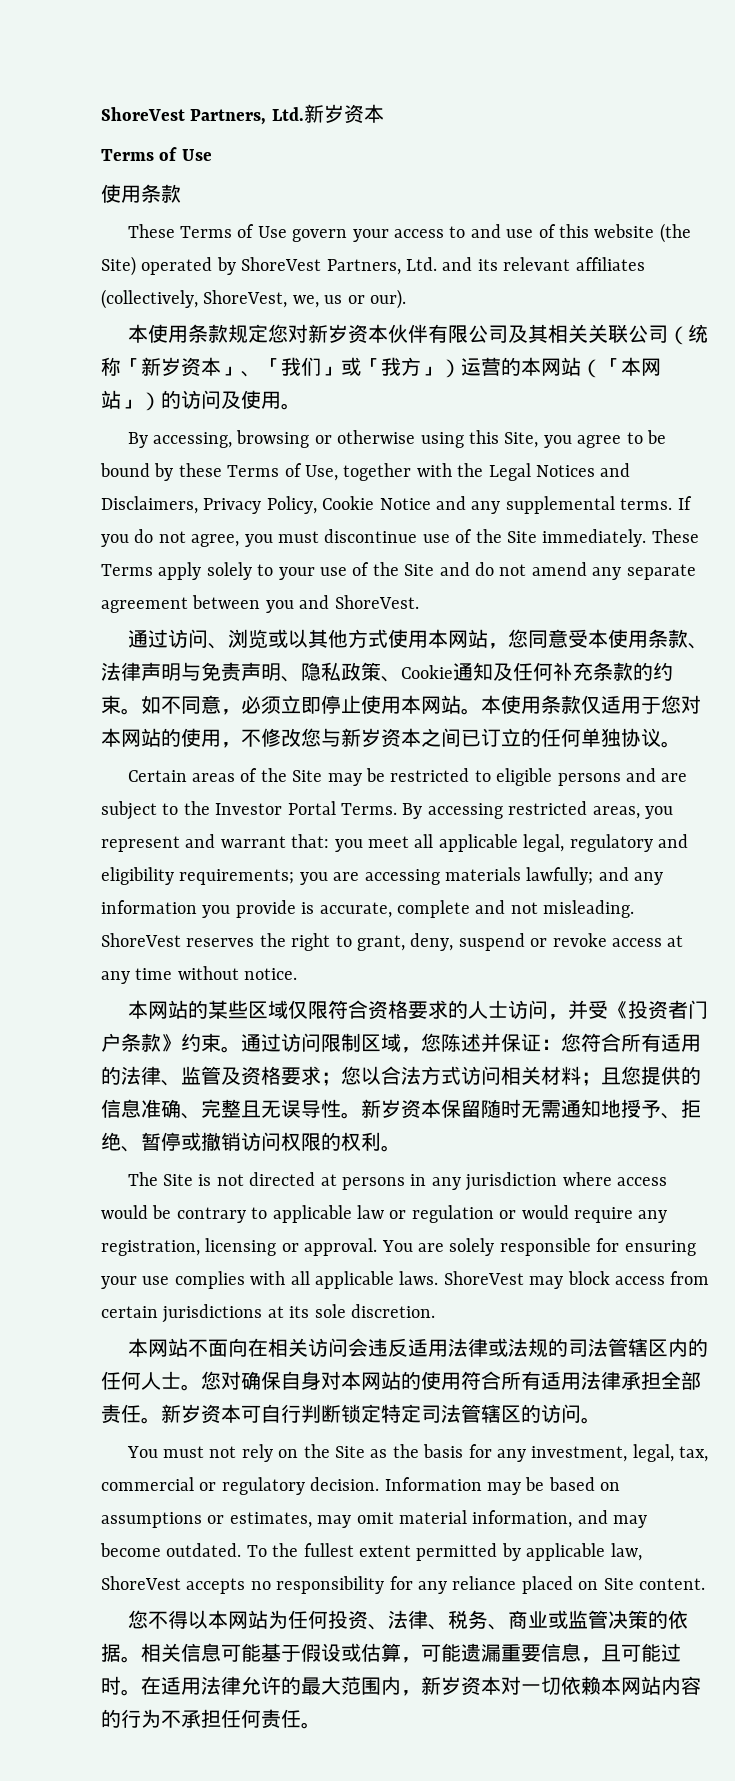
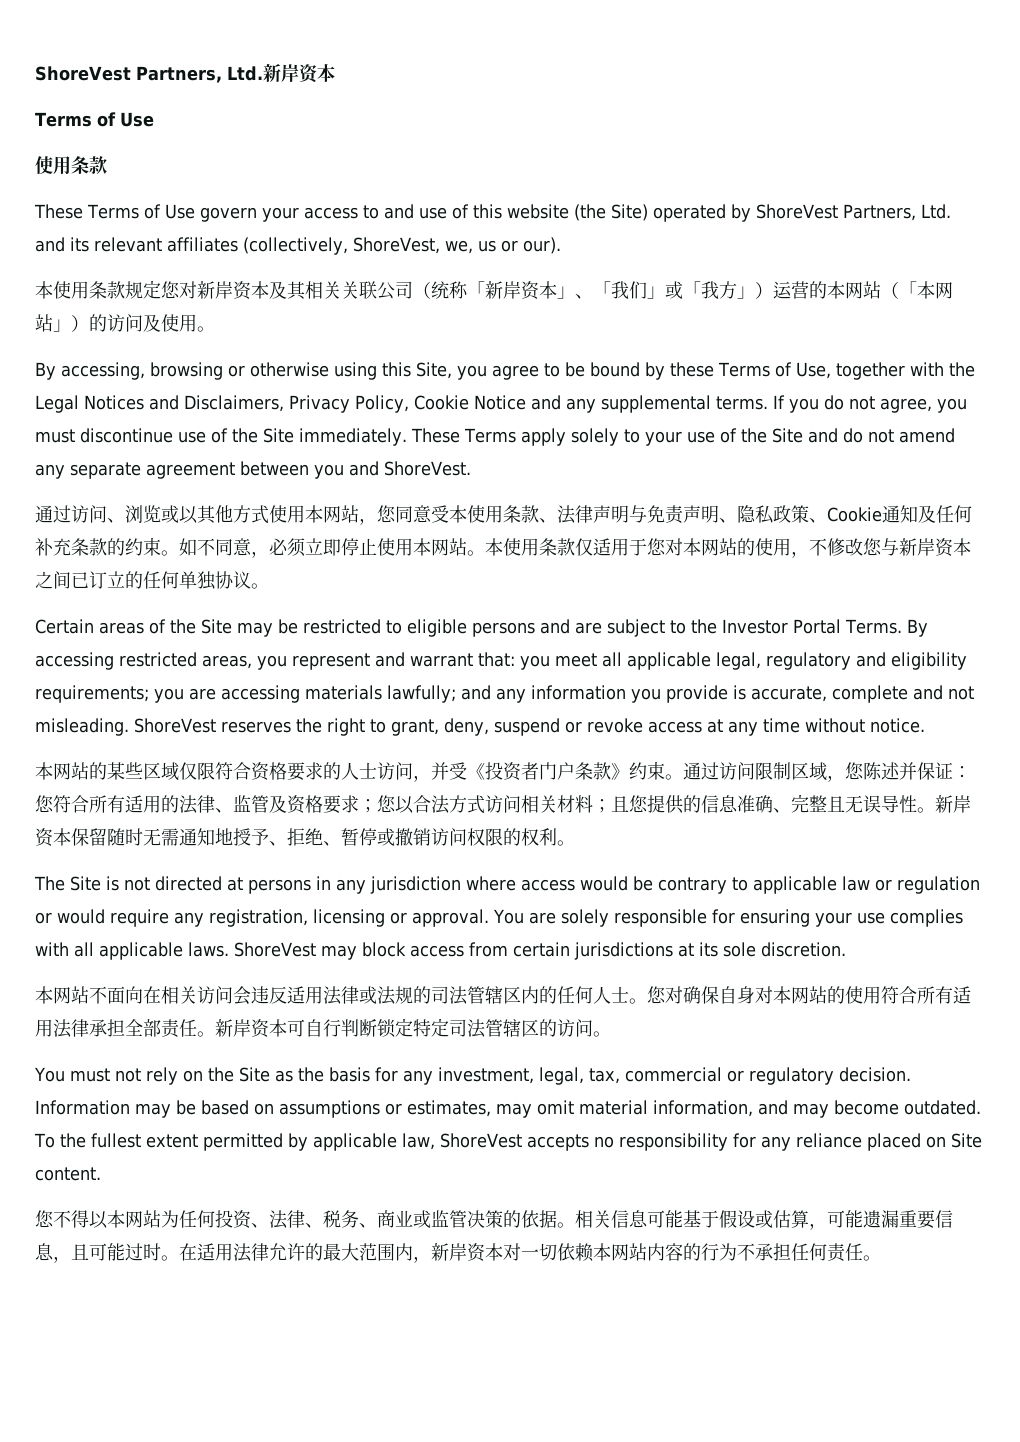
[323,104,344,123] 岁 -> [280,64,299,82] 岸
[327,324,508,344] 岁资本伙伴有限公司 -> [215,281,269,300] 岸资本
[161,357,181,376] 岁 -> [503,281,521,299] 岸
[361,728,381,747] 岁 -> [917,538,935,556] 岸
[381,1099,401,1118] 岁 -> [953,795,971,813] 岸
[181,1404,201,1423] 岁 -> [233,1019,251,1037] 岸
[441,1676,461,1695] 岁 -> [449,1243,467,1261] 岸

